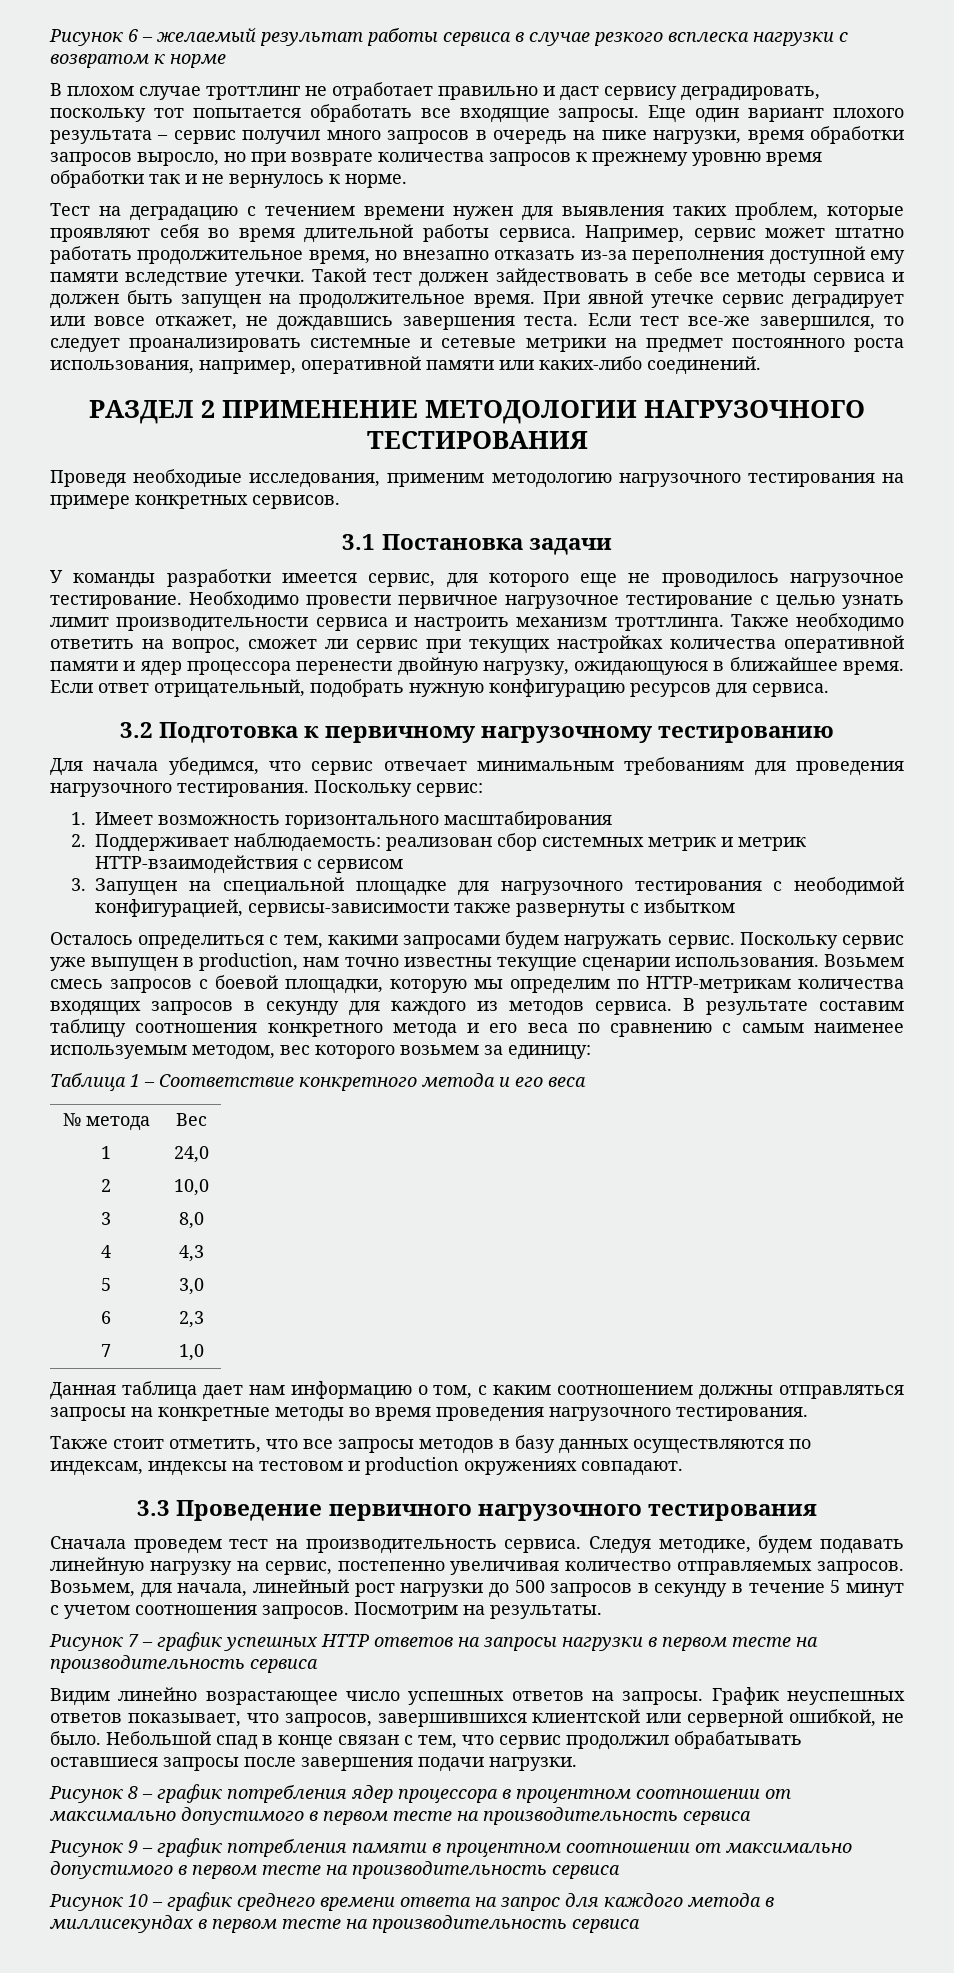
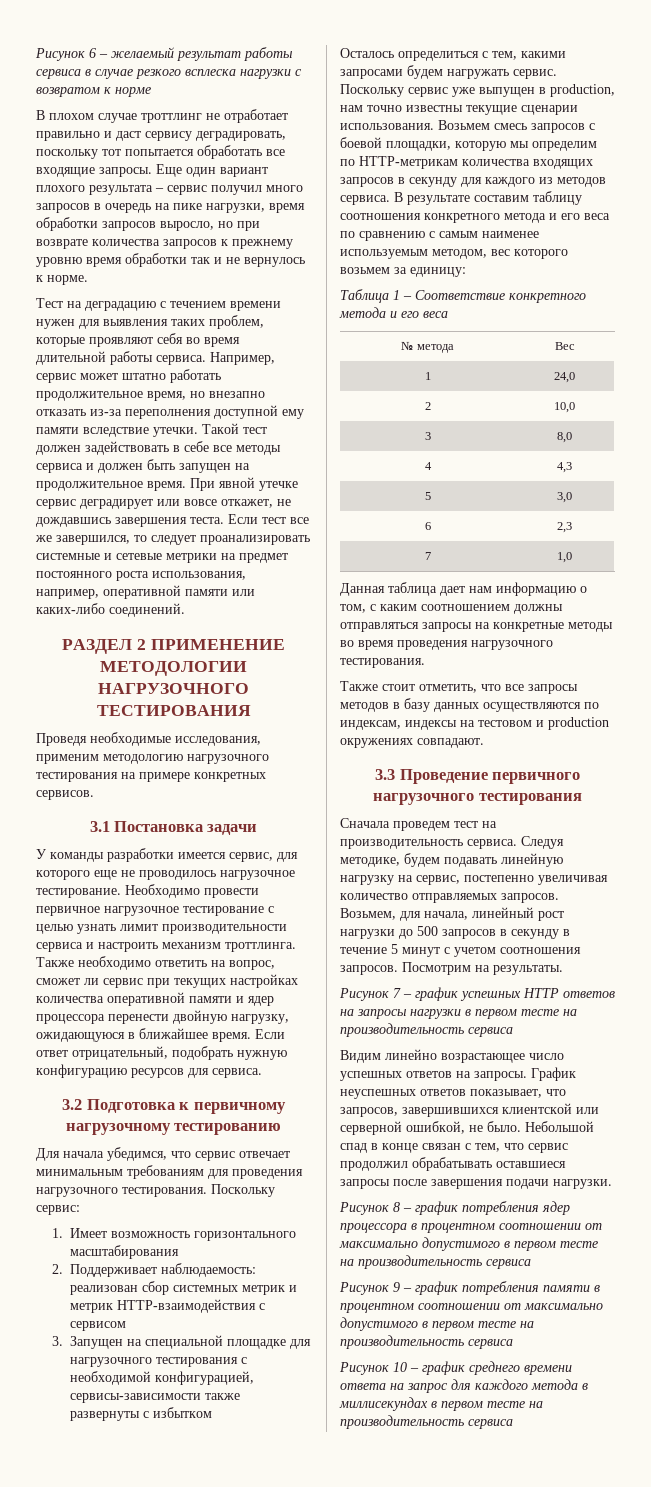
[495,268,629,287] зайдествовать -> [85,441,169,455] задействовать
[688,316,751,326] все-же -> [290,517,309,524] [35,535,52,542] все же
[133,469,243,488] необходиые -> [90,732,171,746] необходимые
[793,877,904,896] неободимой -> [70,1371,152,1385] необходимой

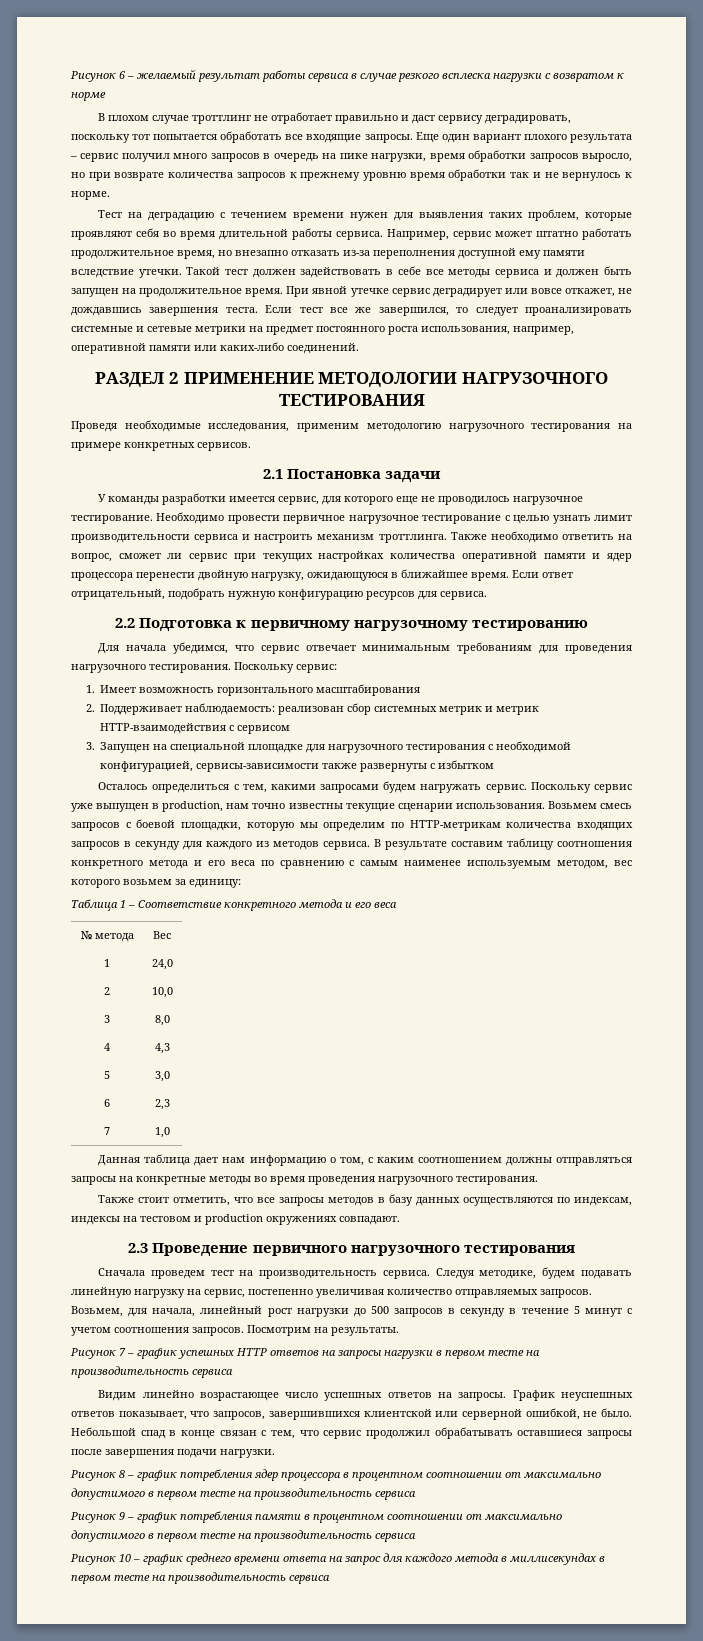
[89,821,110,832] 3.1 -> [262,469,283,479] 2.1
[62,1099,83,1110] 3.2 -> [115,618,136,628] 2.2
[375,769,396,780] 3.3 -> [128,1243,149,1253] 2.3

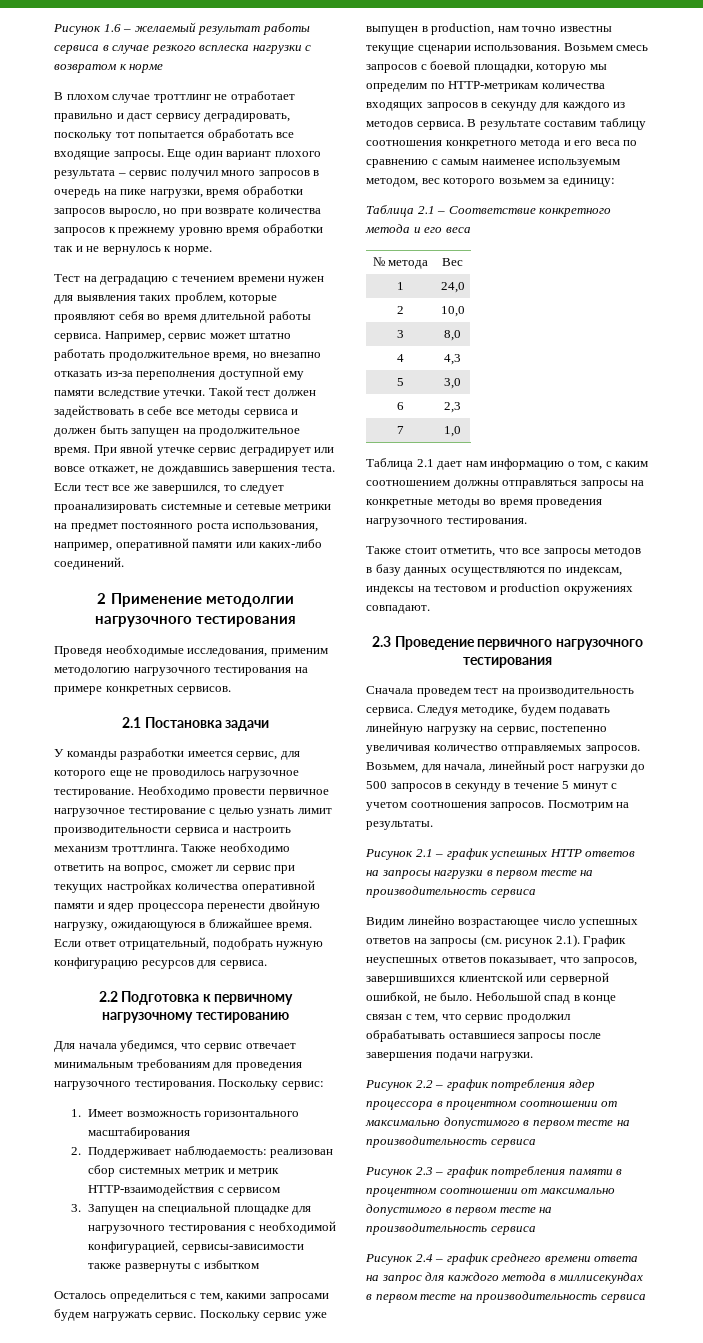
[70,71,126,82] Рисунок 6 -> [53,24,121,35] Рисунок 1.6
[95,372,608,387] [278,394,425,406] РАЗДЕЛ 2 ПРИМЕНЕНИЕ МЕТОДОЛОГИИ НАГРУЗОЧНОГО ТЕСТИРОВАНИЯ -> [97,593,294,607] [94,616,297,627] 2 Применение методолгии нагрузочного тестирования
[120,900,126,908] 1 -> [417,206,435,214] 2.1
[98,1154,191,1166] Данная таблица -> [366,458,434,470] Таблица 2.1
[119,1348,126,1356] 7 -> [415,849,433,857] 2.1
[458,1392,507,1401] запросы. -> [430,934,580,947] запросы (см. рисунок 2.1).
[119,1470,125,1478] 8 -> [415,1080,433,1088] 2.2
[119,1512,125,1520] 9 -> [415,1167,433,1175] 2.3
[119,1554,131,1562] 10 -> [415,1254,433,1262] 2.4

